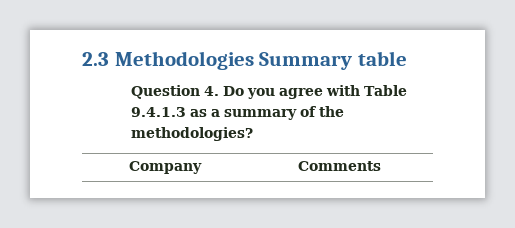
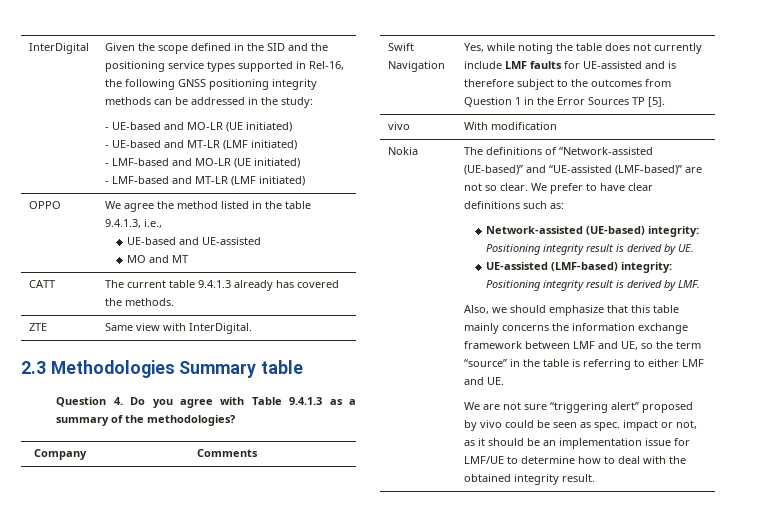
(82, 59) none -> [28,43,89,54] [104,43,328,54] [104,61,344,72] [104,79,317,90] [104,97,313,108] [104,122,292,132] [104,140,297,150] [104,158,300,168] [104,176,305,186] [28,201,61,209] [104,201,311,212] [104,219,162,228] [127,237,262,245] [127,255,189,263] [28,280,55,288] [104,280,339,291] [104,298,174,306] [28,323,47,331] [104,323,252,334] InterDigital | Given the scope defined in the SID and the positioning service types supported in Rel-16, the following GNSS positioning integrity methods can be addressed in the study: // - UE-based and MO-LR (UE initiated) // - UE-based and MT-LR (LMF initiated) // - LMF-based and MO-LR (UE initiated) // - LMF-based and MT-LR (LMF initiated) // OPPO | We agree the method listed in the table 9.4.1.3, i.e., // UE-based and UE-assisted // MO and MT // CATT | The current table 9.4.1.3 already has covered the methods. // ZTE | Same view with InterDigital. //
(381, 166) none -> [387,43,414,51] [387,61,445,72] [463,43,702,54] [463,61,676,69] [463,79,671,90] [463,97,665,107] [387,122,410,130] [463,122,557,130] [387,147,418,155] [463,147,653,155] [463,165,702,175] [463,183,653,194] [463,201,564,209] [486,226,700,237] [486,244,695,255] [486,262,673,273] [486,280,701,291] [463,305,679,316] [463,323,688,334] [463,341,701,350] [463,359,704,370] [463,377,504,385] [463,402,693,413] [463,420,697,431] [463,438,690,449] [463,456,686,464] [463,474,595,485] // Swift Navigation | Yes, while noting the table does not currently include LMF faults for UE-assisted and is therefore subject to the outcomes from Question 1 in the Error Sources TP [5]. // vivo | With modification // Nokia | The definitions of “Network-assisted (UE-based)” and “UE-assisted (LMF-based)” are not so clear. We prefer to have clear definitions such as: // Network-assisted (UE-based) integrity: Positioning integrity result is derived by UE. // UE-assisted (LMF-based) integrity: Positioning integrity result is derived by LMF. // Also, we should emphasize that this table mainly concerns the information exchange framework between LMF and UE, so the term “source” in the table is referring to either LMF and UE. // We are not sure “triggering alert” proposed by vivo could be seen as spec. impact or not, as it should be an implementation issue for LMF/UE to determine how to deal with the obtained integrity result.

